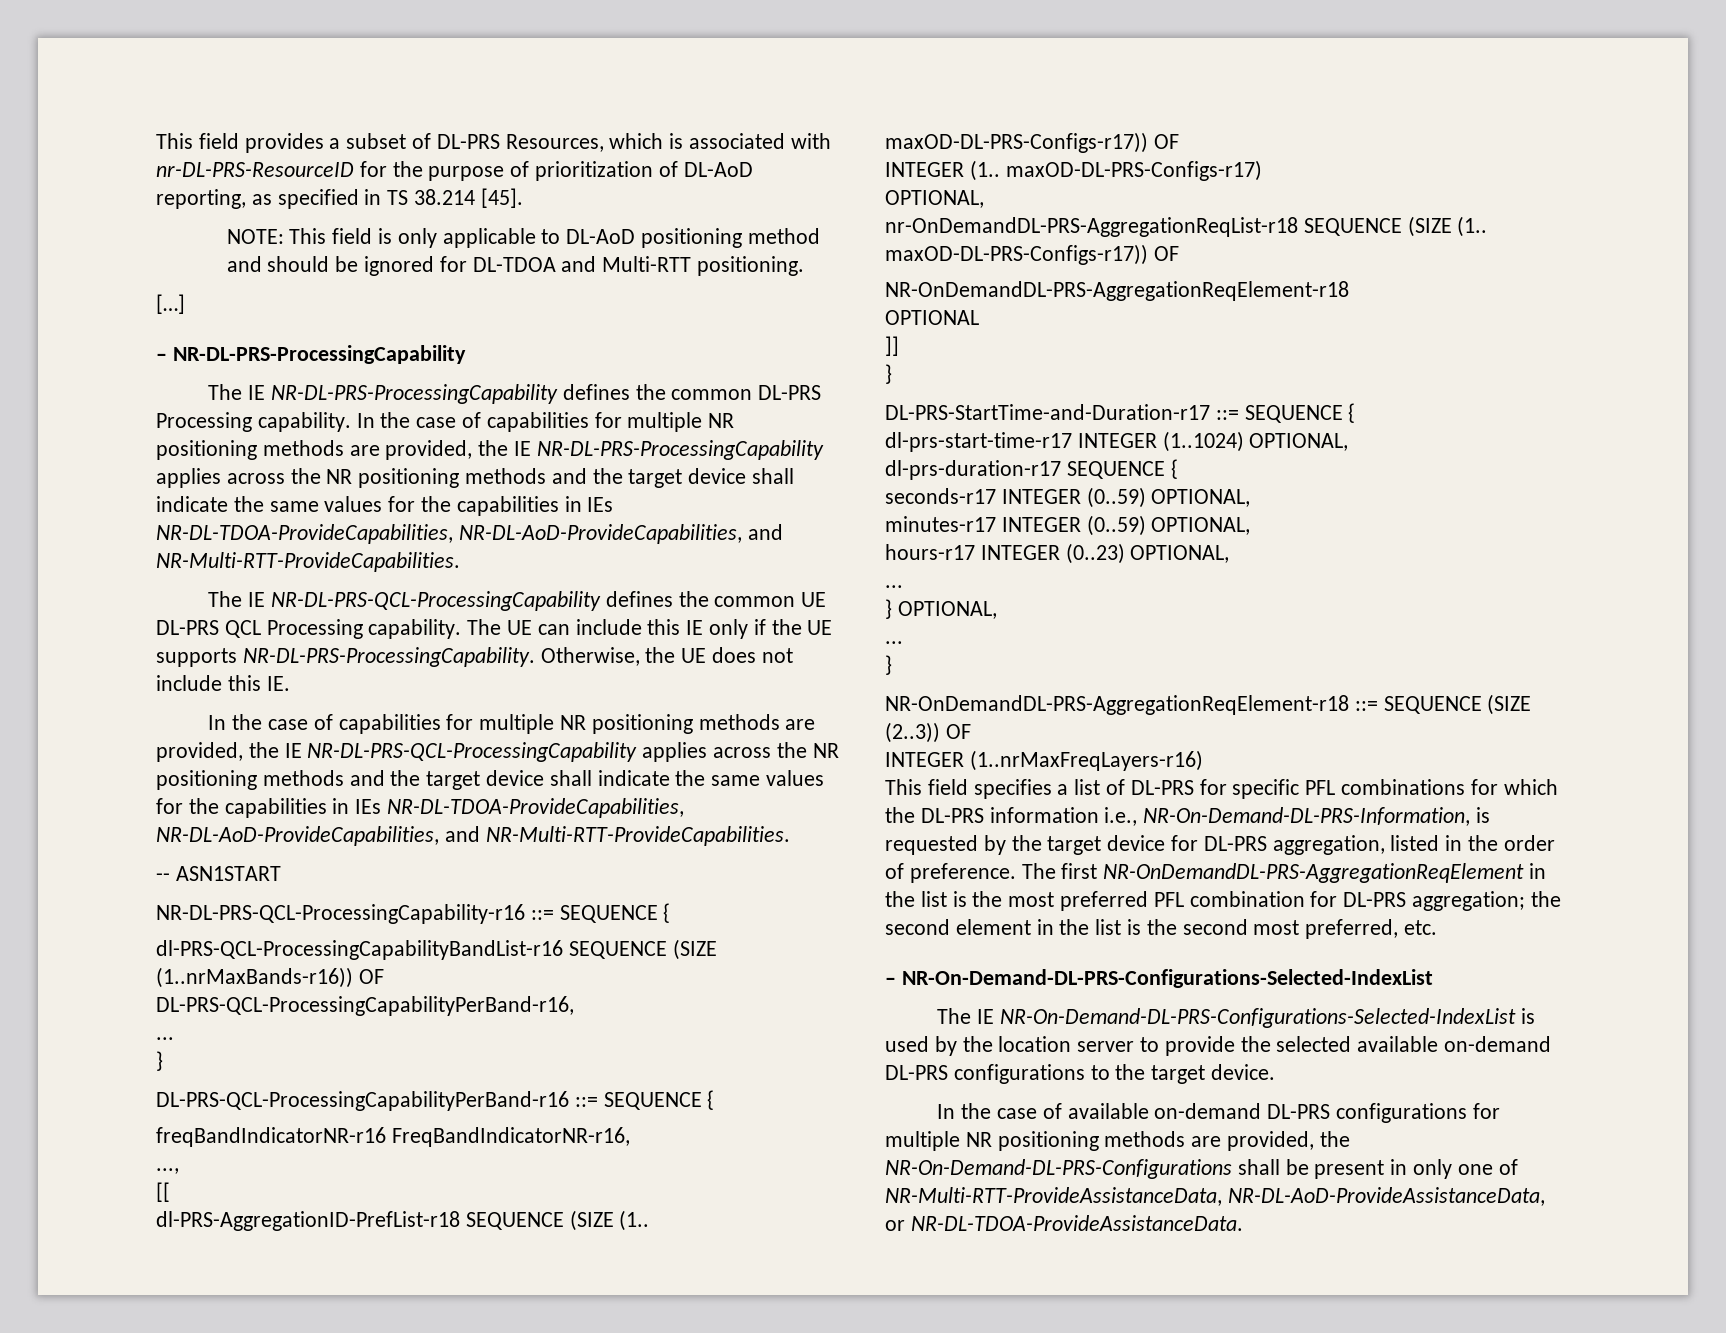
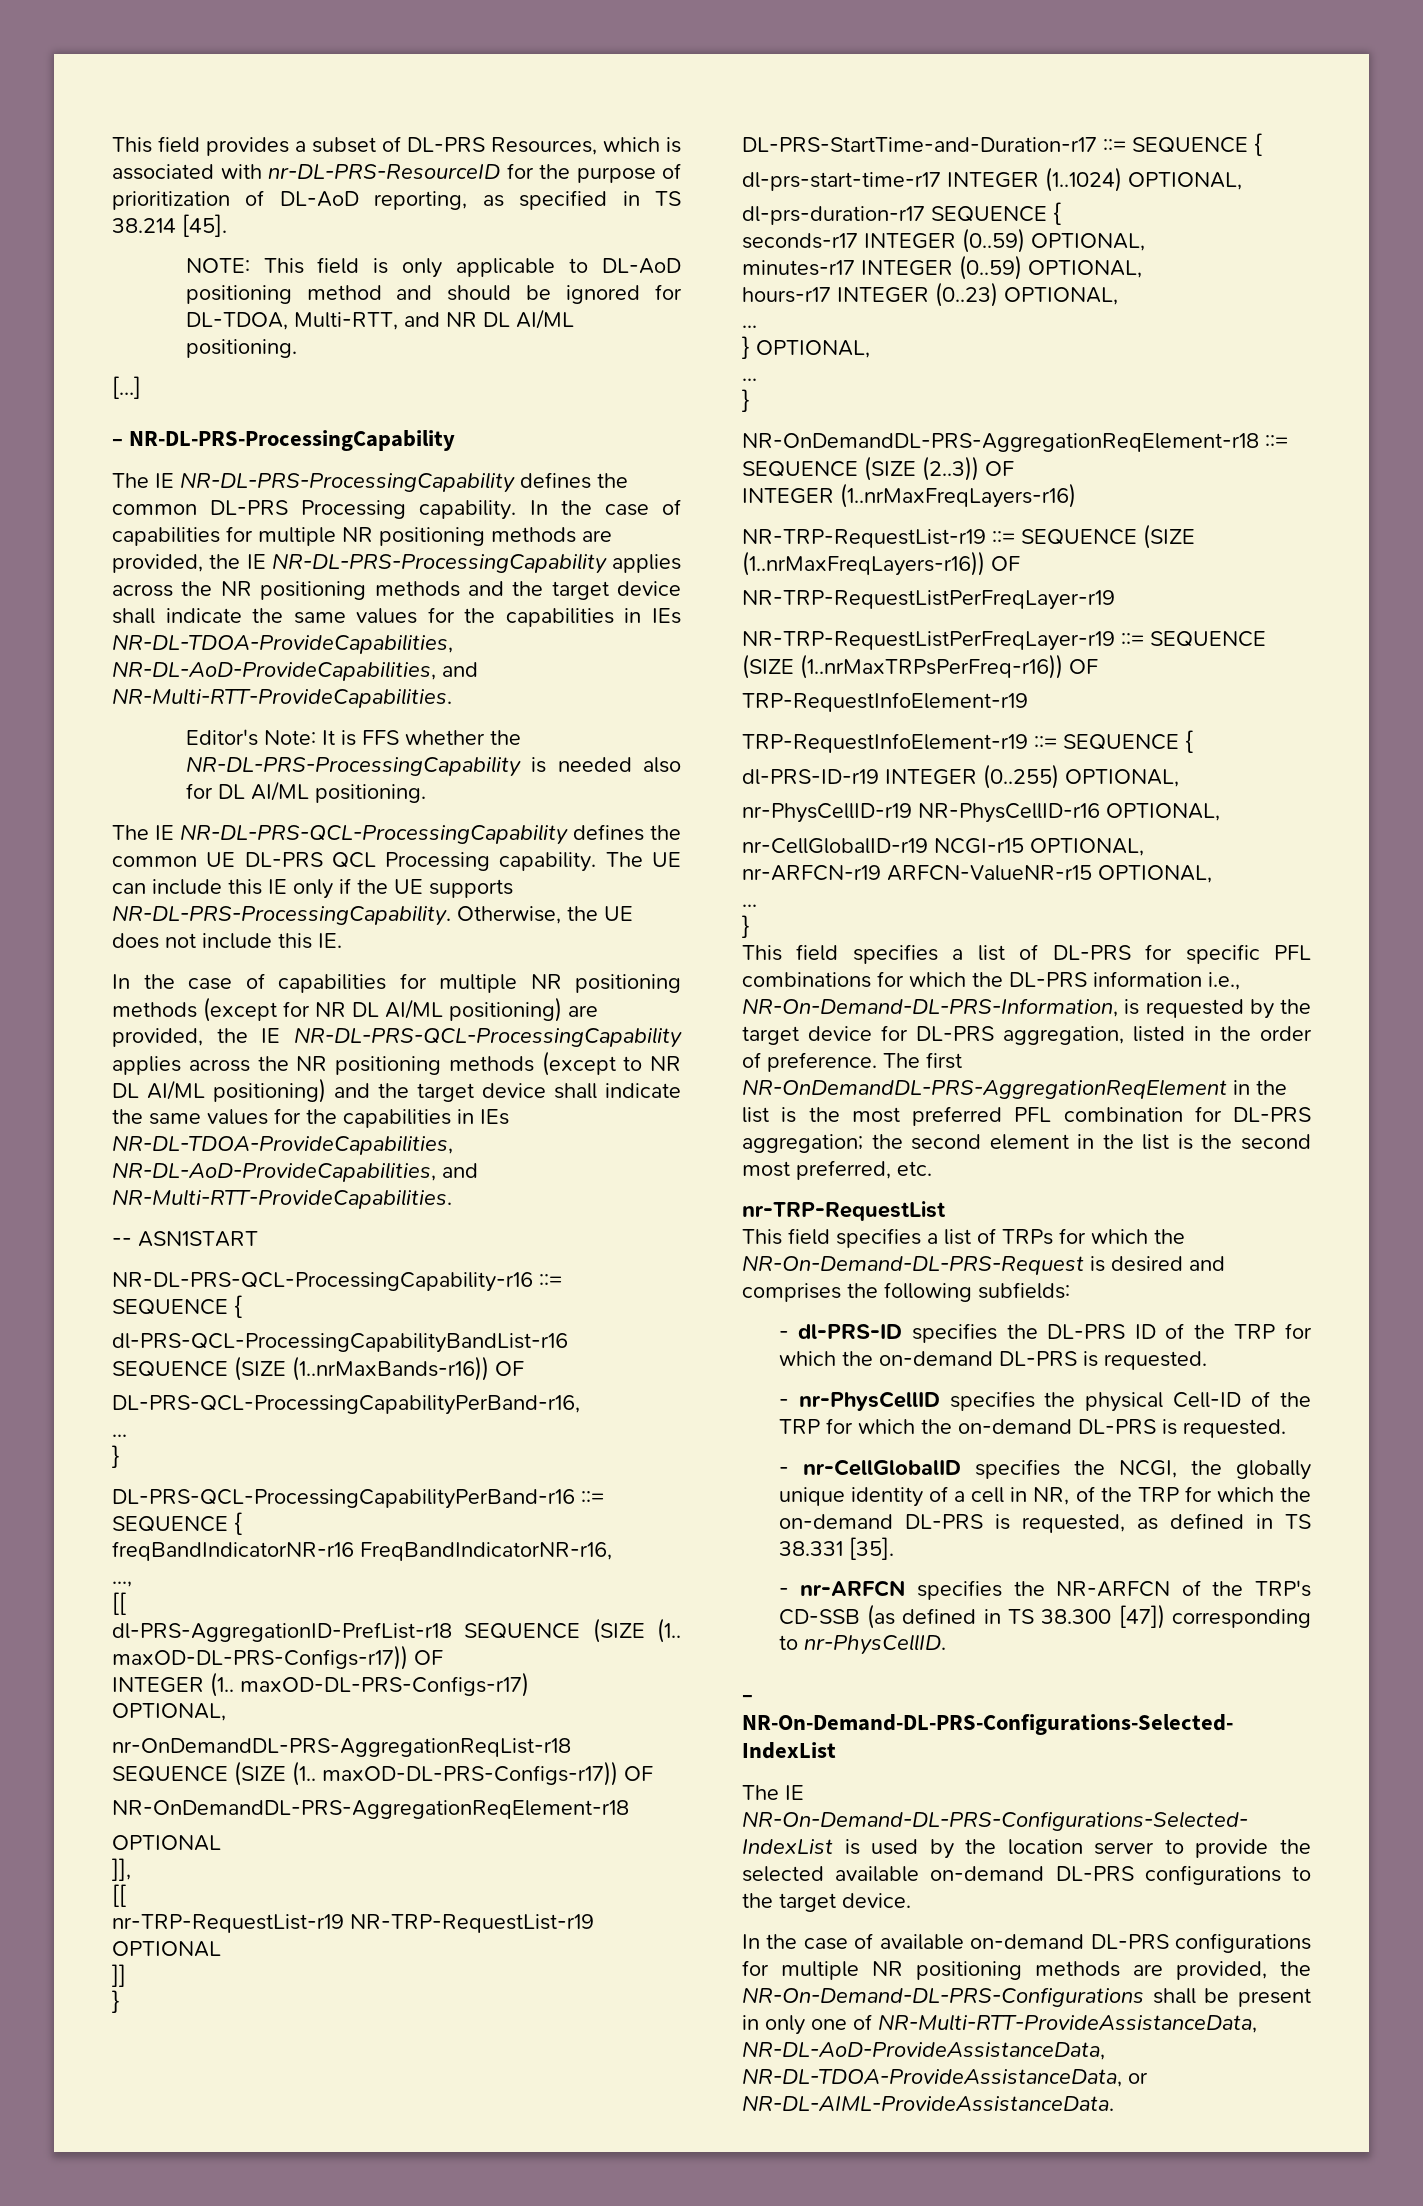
[472,256,692,272] DL-TDOA and Multi-RTT -> [185,309,574,330] DL-TDOA, Multi-RTT, and NR DL AI/ML
(460, 562) none -> [185,729,521,746] [185,756,681,777] [185,781,426,803] // Editor's Note: It is FFS whether the NR-DL-PRS-ProcessingCapability is needed also for DL AI/ML positioning.
(780, 722) none -> [203,997,562,1022] (except for NR DL AI/ML positioning)
(344, 778) none -> [541,1051,681,1076] [112,1078,326,1103] (except to NR DL AI/ML positioning)
(979, 317) none -> [112,1858,131,1881] [112,1884,126,1907] [112,1914,594,1933] [112,1941,221,1957] // ]], // [[ // nr-TRP-RequestList-r19 NR-TRP-RequestList-r19 OPTIONAL
(1203, 760) none -> [742,524,1195,549] [742,551,1020,576] [742,590,1115,610] [742,631,1266,651] [742,654,1098,679] [742,692,1028,712] [742,730,1193,753] [742,764,1179,789] [742,803,1220,823] [742,838,1144,856] [742,865,1212,883] [742,904,757,907] [742,915,750,938] // NR-TRP-RequestList-r19 ::= SEQUENCE (SIZE (1..nrMaxFreqLayers-r16)) OF // NR-TRP-RequestListPerFreqLayer-r19 // NR-TRP-RequestListPerFreqLayer-r19 ::= SEQUENCE (SIZE (1..nrMaxTRPsPerFreq-r16)) OF // TRP-RequestInfoElement-r19 // TRP-RequestInfoElement-r19 ::= SEQUENCE { // dl-PRS-ID-r19 INTEGER (0..255) OPTIONAL, // nr-PhysCellID-r19 NR-PhysCellID-r16 OPTIONAL, // nr-CellGlobalID-r19 NCGI-r15 OPTIONAL, // nr-ARFCN-r19 ARFCN-ValueNR-r15 OPTIONAL, // ... // }
(1438, 927) none -> [742,1201,946,1221] [742,1228,1185,1248] [742,1255,1225,1275] [742,1282,1070,1302] [778,1323,1312,1343] [778,1351,1207,1370] [778,1391,1311,1412] [778,1418,1286,1438] [778,1459,1311,1480] [778,1486,1311,1507] [778,1513,1311,1533] [778,1537,894,1560] [778,1580,1311,1600] [778,1604,1311,1629] [778,1634,946,1655] // nr-TRP-RequestList // This field specifies a list of TRPs for which the NR-On-Demand-DL-PRS-Request is desired and comprises the following subfields: // - dl-PRS-ID specifies the DL-PRS ID of the TRP for which the on-demand DL-PRS is requested. // - nr-PhysCellID specifies the physical Cell-ID of the TRP for which the on-demand DL-PRS is requested. // - nr-CellGlobalID specifies the NCGI, the globally unique identity of a cell in NR, of the TRP for which the on-demand DL-PRS is requested, as defined in TS 38.331 [35]. // - nr-ARFCN specifies the NR-ARFCN of the TRP's CD-SSB (as defined in TS 38.300 [47]) corresponding to nr-PhysCellID.
[885,1215,1243,1231] or NR-DL-TDOA-ProvideAssistanceData. -> [742,2068,1148,2087] [742,2095,1114,2112] NR-DL-TDOA-ProvideAssistanceData, or NR-DL-AIML-ProvideAssistanceData.

